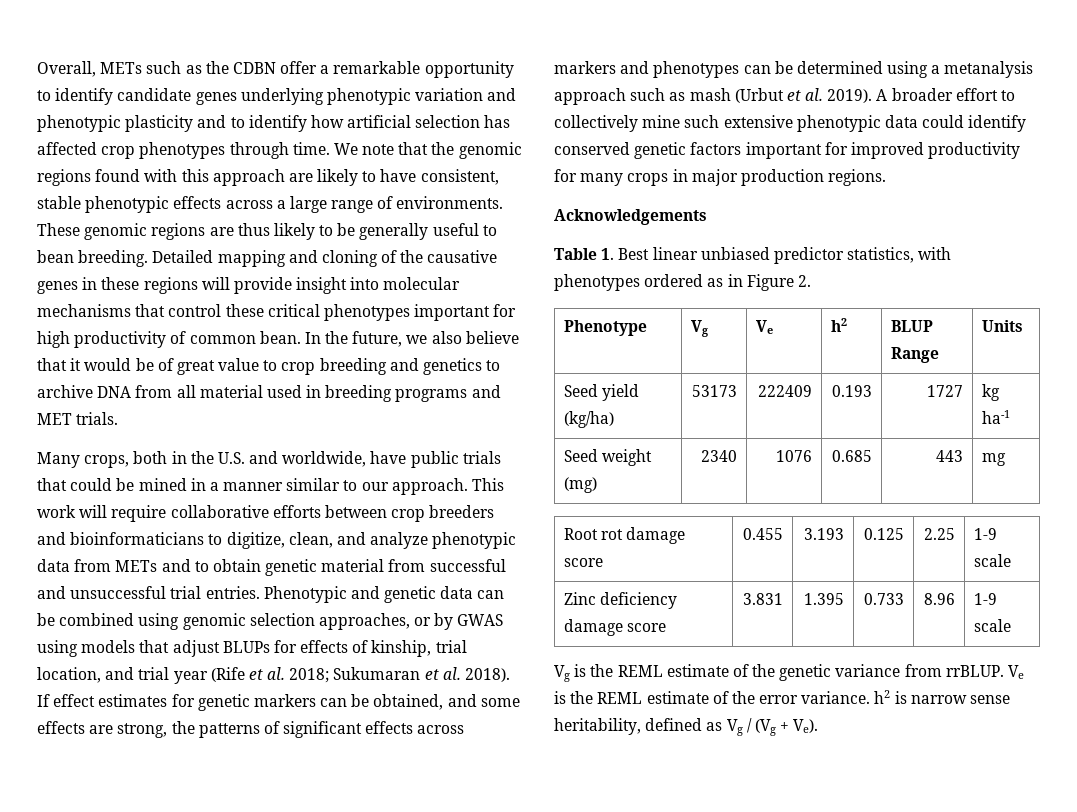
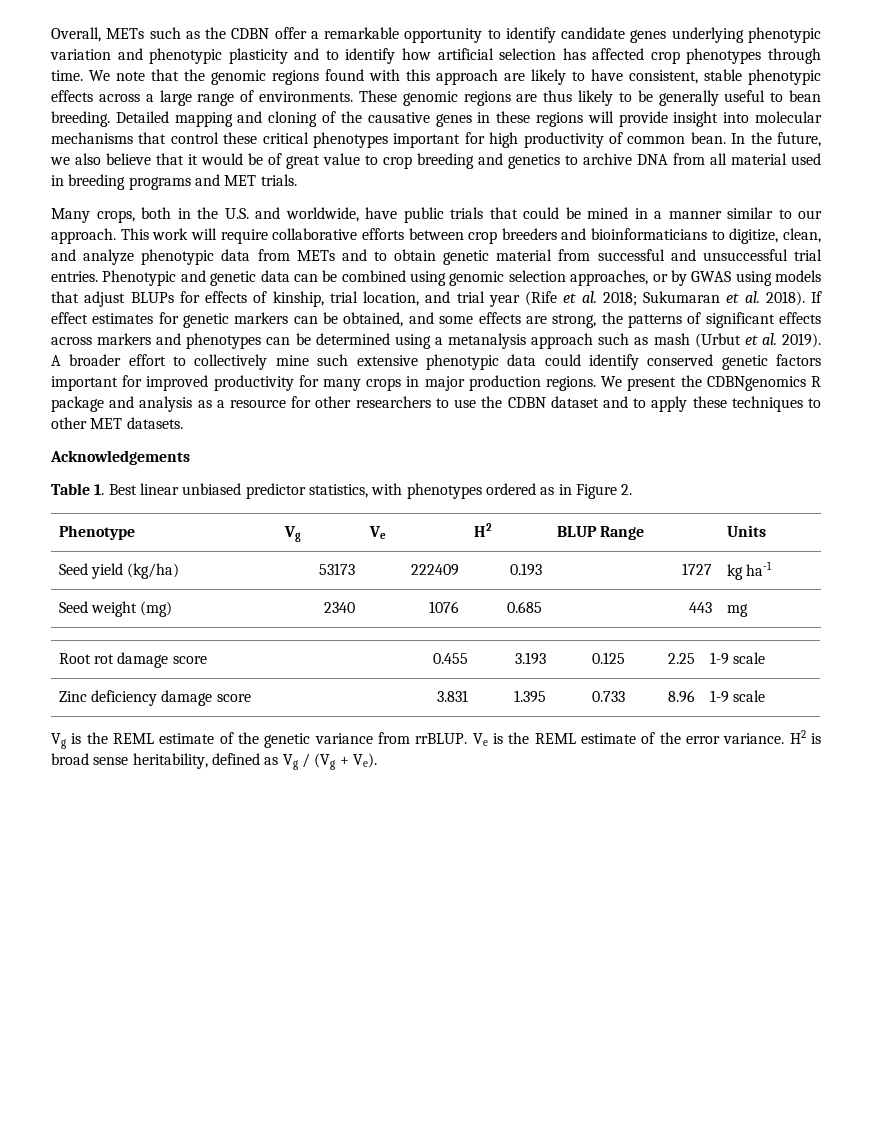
(887, 177) none -> [601,375,822,391] [51,396,822,412] [51,417,183,429] We present the CDBNgenomics R package and analysis as a resource for other researchers to use the CDBN dataset and to apply these techniques to other MET datasets.
[830,318,847,332] h2 -> [473,523,492,537] H2
[874,690,967,704] h2 is narrow -> [789,730,822,744] [51,753,89,765] H2 is broad

